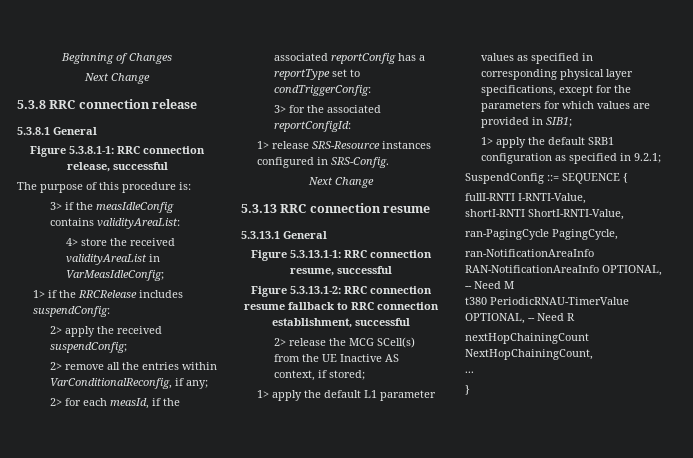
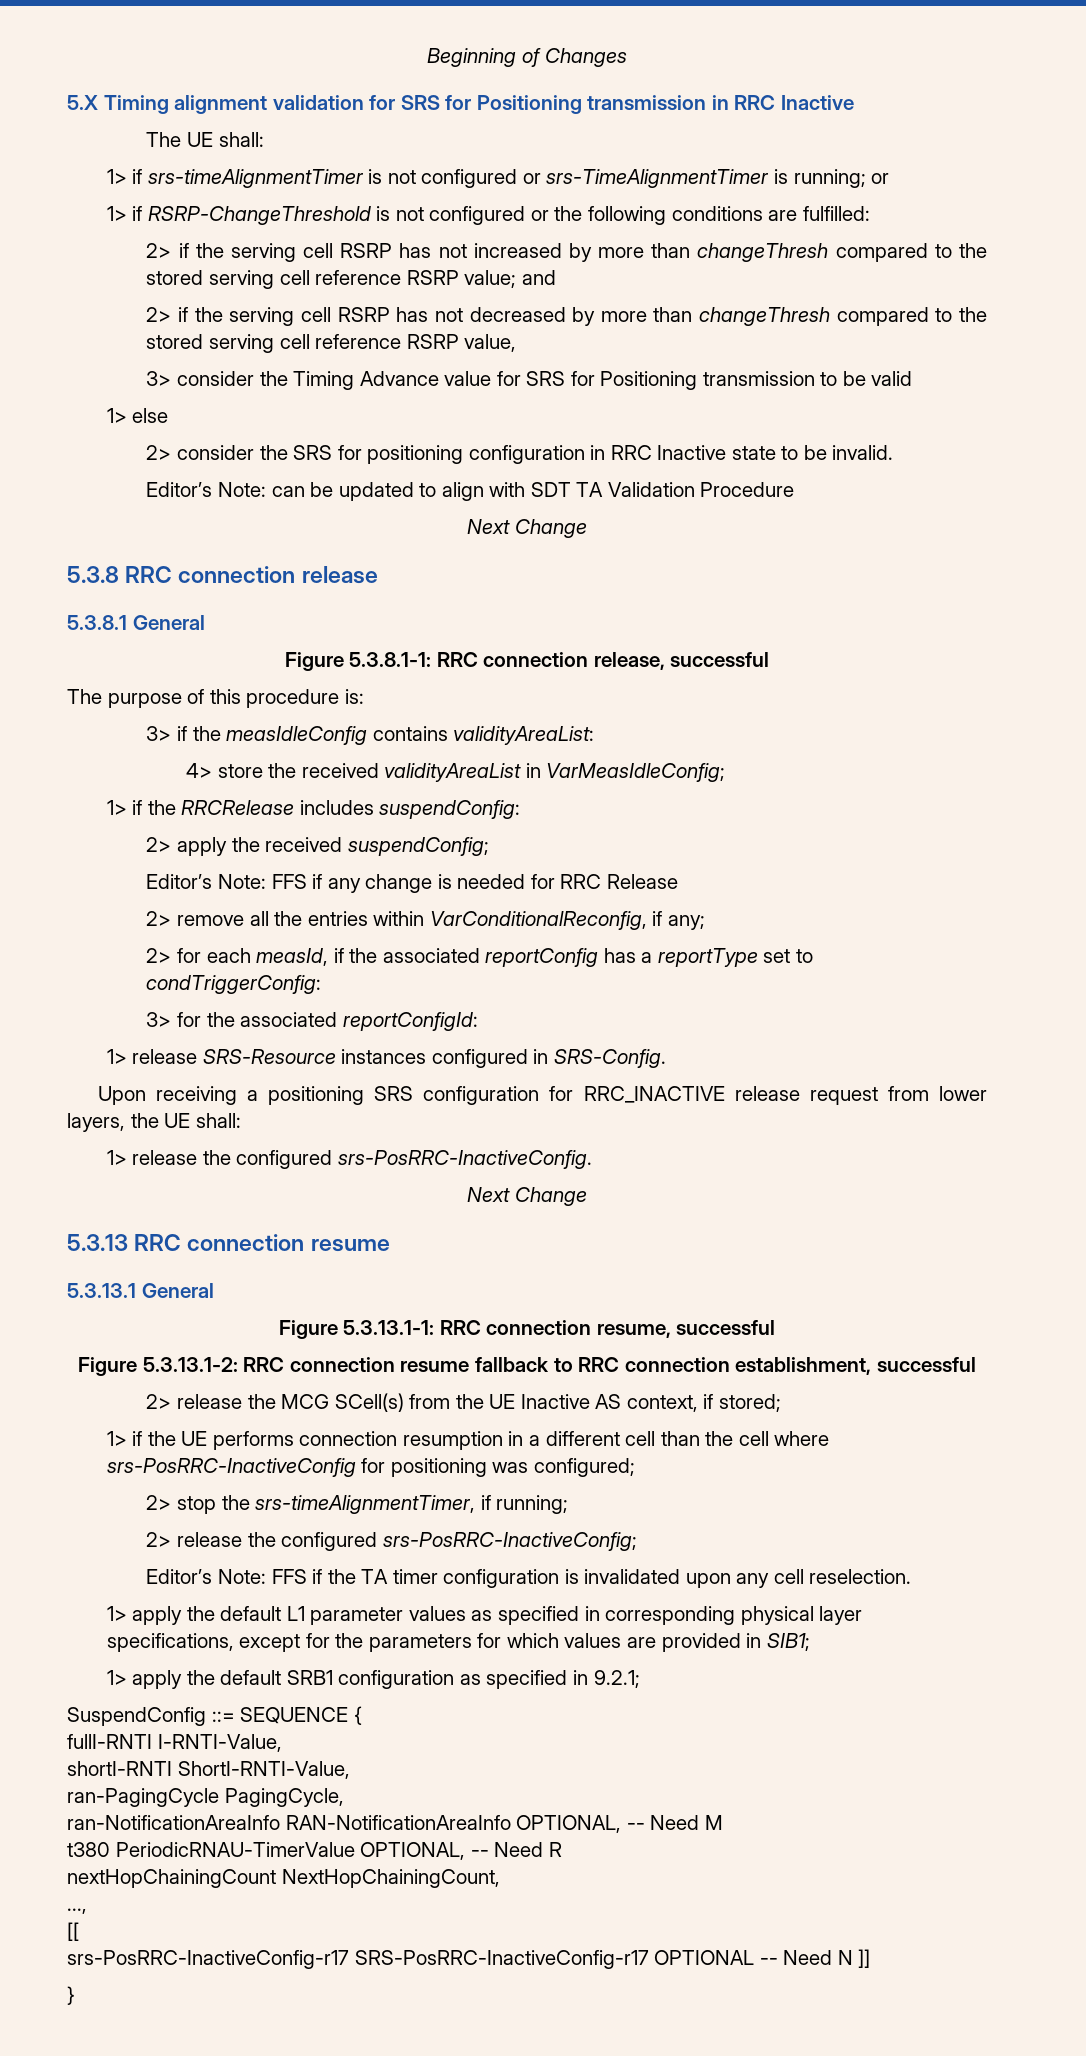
(172, 58) none -> [67,95,854,114] [146,132,264,147] [106,169,890,188] [106,206,870,225] [146,243,988,262] [146,270,556,289] [146,307,987,326] [146,334,517,353] [146,371,913,390] [106,408,169,423] [146,445,894,464] [146,482,795,501] // 5.X Timing alignment validation for SRS for Positioning transmission in RRC Inactive // The UE shall: // 1> if srs-timeAlignmentTimer is not configured or srs-TimeAlignmentTimer is running; or // 1> if RSRP-ChangeThreshold is not configured or the following conditions are fulfilled: // 2> if the serving cell RSRP has not increased by more than changeThresh compared to the stored serving cell reference RSRP value; and // 2> if the serving cell RSRP has not decreased by more than changeThresh compared to the stored serving cell reference RSRP value, // 3> consider the Timing Advance value for SRS for Positioning transmission to be valid // 1> else // 2> consider the SRS for positioning configuration in RRC Inactive state to be invalid. // Editor’s Note: can be updated to align with SDT TA Validation Procedure
(127, 347) none -> [146,874,678,893] // Editor’s Note: FFS if any change is needed for RRC Release
(390, 162) none -> [97,1086,988,1105] [67,1113,241,1132] [106,1150,592,1169] // Upon receiving a positioning SRS configuration for RRC_INACTIVE release request from lower layers, the UE shall: // 1> release the configured srs-PosRRC-InactiveConfig.
(365, 375) none -> [106,1431,830,1450] [106,1458,635,1477] [146,1495,569,1514] [146,1532,637,1551] [146,1569,912,1588] // 1> if the UE performs connection resumption in a different cell than the cell where srs-PosRRC-InactiveConfig for positioning was configured; // 2> stop the srs-timeAlignmentTimer, if running; // 2> release the configured srs-PosRRC-InactiveConfig; // Editor’s Note: FFS if the TA timer configuration is invalidated upon any cell reselection.
[465,371,474,373] ... -> [67,1908,87,1914] [67,1922,79,1941] [67,1949,871,1969] ..., // [[ // srs-PosRRC-InactiveConfig-r17 SRS-PosRRC-InactiveConfig-r17 OPTIONAL -- Need N ]]

